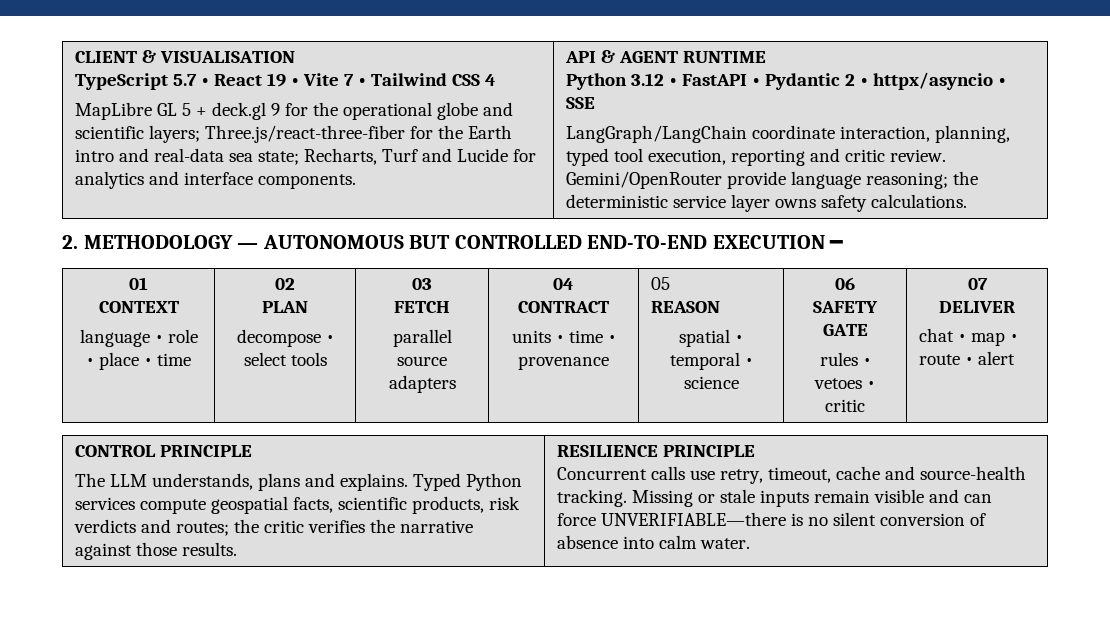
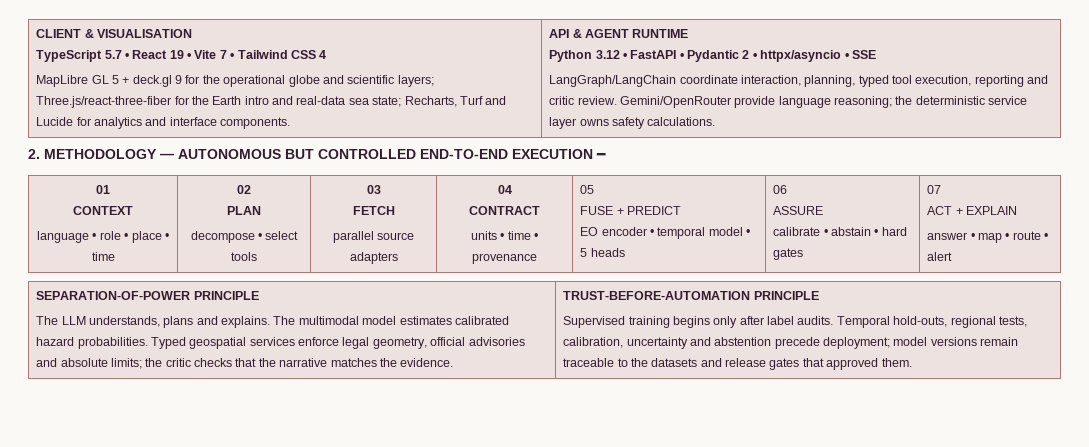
[650,301,720,313] [679,329,743,347] [669,352,753,370] [683,376,739,389] [835,277,855,290] [813,301,878,313] [822,324,868,336] [819,352,871,366] [814,378,875,389] [825,399,865,412] [967,278,988,290] [939,301,1015,313] [918,328,954,342] REASON // spatial • temporal • science | 06 // SAFETY GATE // rules • vetoes • critic | 07 // DELIVER // chat -> [580,206,681,215] [580,227,751,239] [580,248,625,257] [773,185,788,194] [773,206,824,215] [773,227,907,236] [773,248,804,260] [927,185,942,194] [927,206,1017,215] [927,232,968,240] FUSE + PREDICT // EO encoder • temporal model • 5 heads | 06 // ASSURE // calibrate • abstain • hard gates | 07 // ACT + EXPLAIN // answer
[74,445,156,457] CONTROL -> [36,291,191,300] SEPARATION-OF-POWER
[412,473,522,491] [74,496,520,514] [73,519,473,536] [74,542,237,560] [556,445,755,457] [556,466,1026,484] [556,489,992,507] [556,512,986,526] [556,535,750,549] Typed Python services compute geospatial facts, scientific products, risk verdicts and routes; the critic verifies the narrative against those results. | RESILIENCE PRINCIPLE // Concurrent calls use retry, timeout, cache and source-health tracking. Missing or stale inputs remain visible and can force UNVERIFIABLE—there is no silent conversion of absence into calm water. -> [273,316,509,325] [36,337,525,349] [36,358,454,369] [563,291,819,300] [563,316,1027,328] [563,337,1019,349] [563,358,912,370] The multimodal model estimates calibrated hazard probabilities. Typed geospatial services enforce legal geometry, official advisories and absolute limits; the critic checks that the narrative matches the evidence. | TRUST-BEFORE-AUTOMATION PRINCIPLE // Supervised training begins only after label audits. Temporal hold-outs, regional tests, calibration, uncertainty and abstention precede deployment; model versions remain traceable to the datasets and release gates that approved them.

